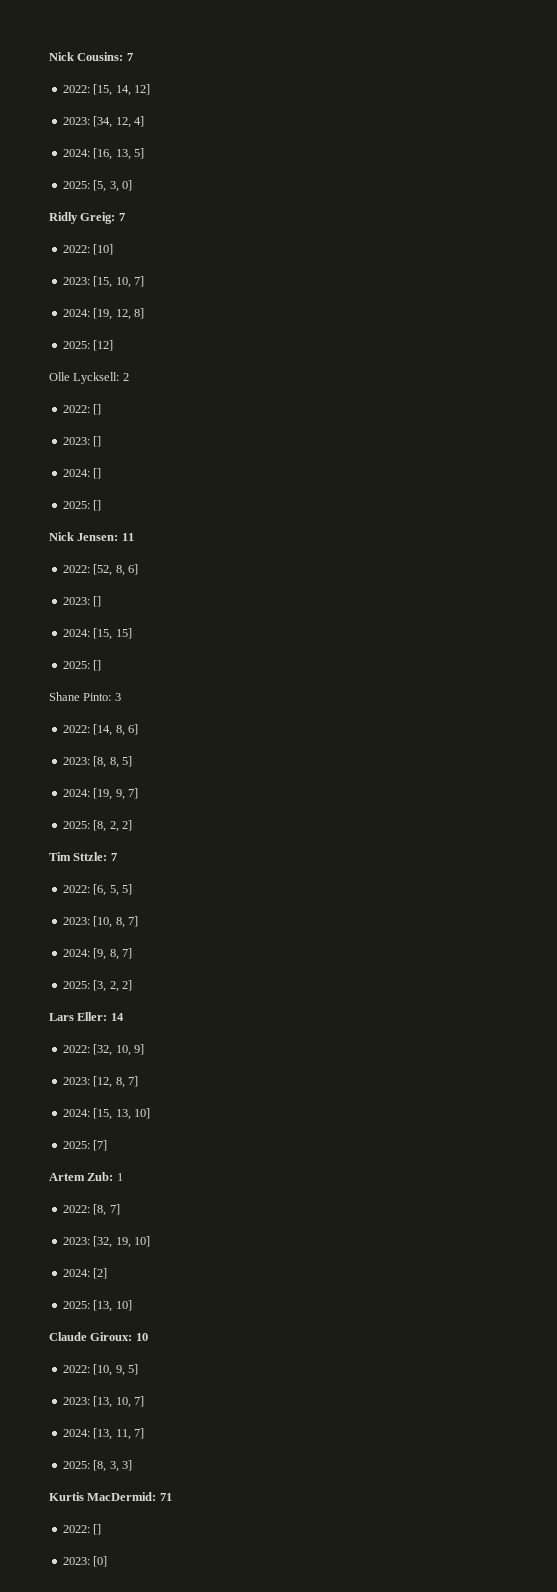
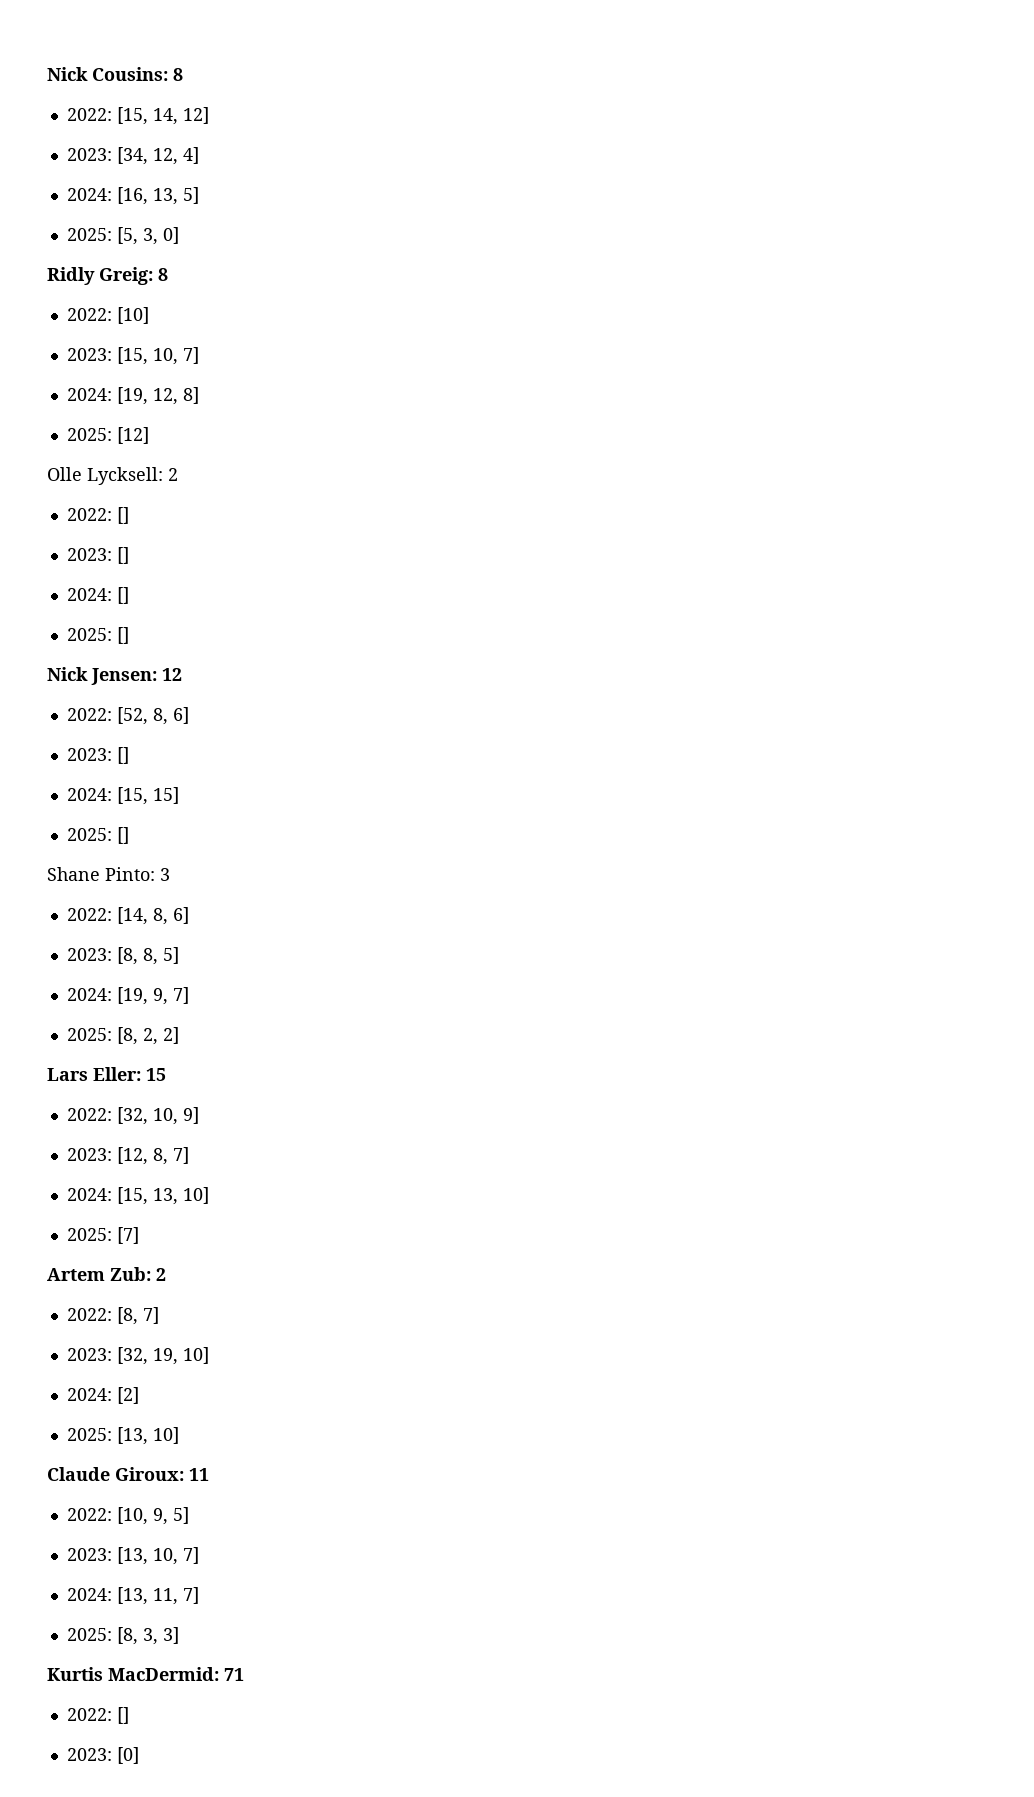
[126,53,133,61] 7 -> [173,68,183,81] 8
[118,213,125,221] 7 -> [158,268,168,281] 8
[121,533,134,541] 11 -> [162,668,182,681] 12
[49,852,117,861] [62,884,132,896] [62,916,138,928] [62,948,132,960] [62,980,132,992] // Tim Sttzle: 7 // 2022: [6, 5, 5] // 2023: [10, 8, 7] // 2024: [9, 8, 7] // 2025: [3, 2, 2] -> (179, 1035) none
[110,1013,124,1021] 14 -> [146,1068,166,1081] 15
[116,1173,123,1181] 1 -> [156,1268,166,1281] 2
[135,1333,148,1341] 10 -> [189,1468,209,1481] 11

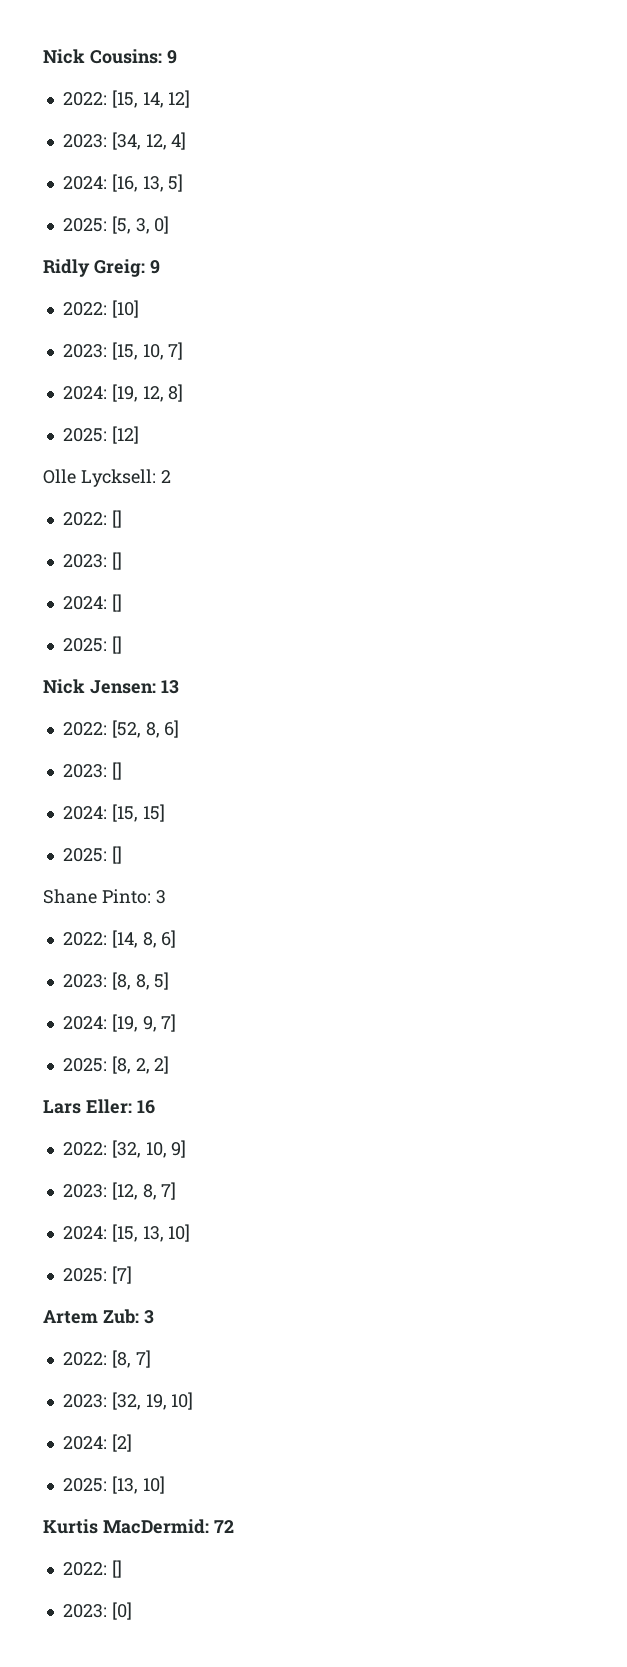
[173,68,183,81] 8 -> [166,50,177,64] 9
[158,268,168,281] 8 -> [149,260,160,274] 9
[162,668,182,681] 12 -> [160,680,179,694] 13
[146,1068,166,1081] 15 -> [136,1100,155,1114] 16
[156,1268,166,1281] 2 -> [143,1310,154,1324] 3
[47,1467,209,1481] [66,1507,189,1525] [66,1547,199,1565] [66,1587,199,1605] [66,1627,179,1645] // Claude Giroux: 11 // 2022: [10, 9, 5] // 2023: [13, 10, 7] // 2024: [13, 11, 7] // 2025: [8, 3, 3] -> (165, 1485) none
[224,1668,244,1681] 71 -> [213,1520,234,1533] 72

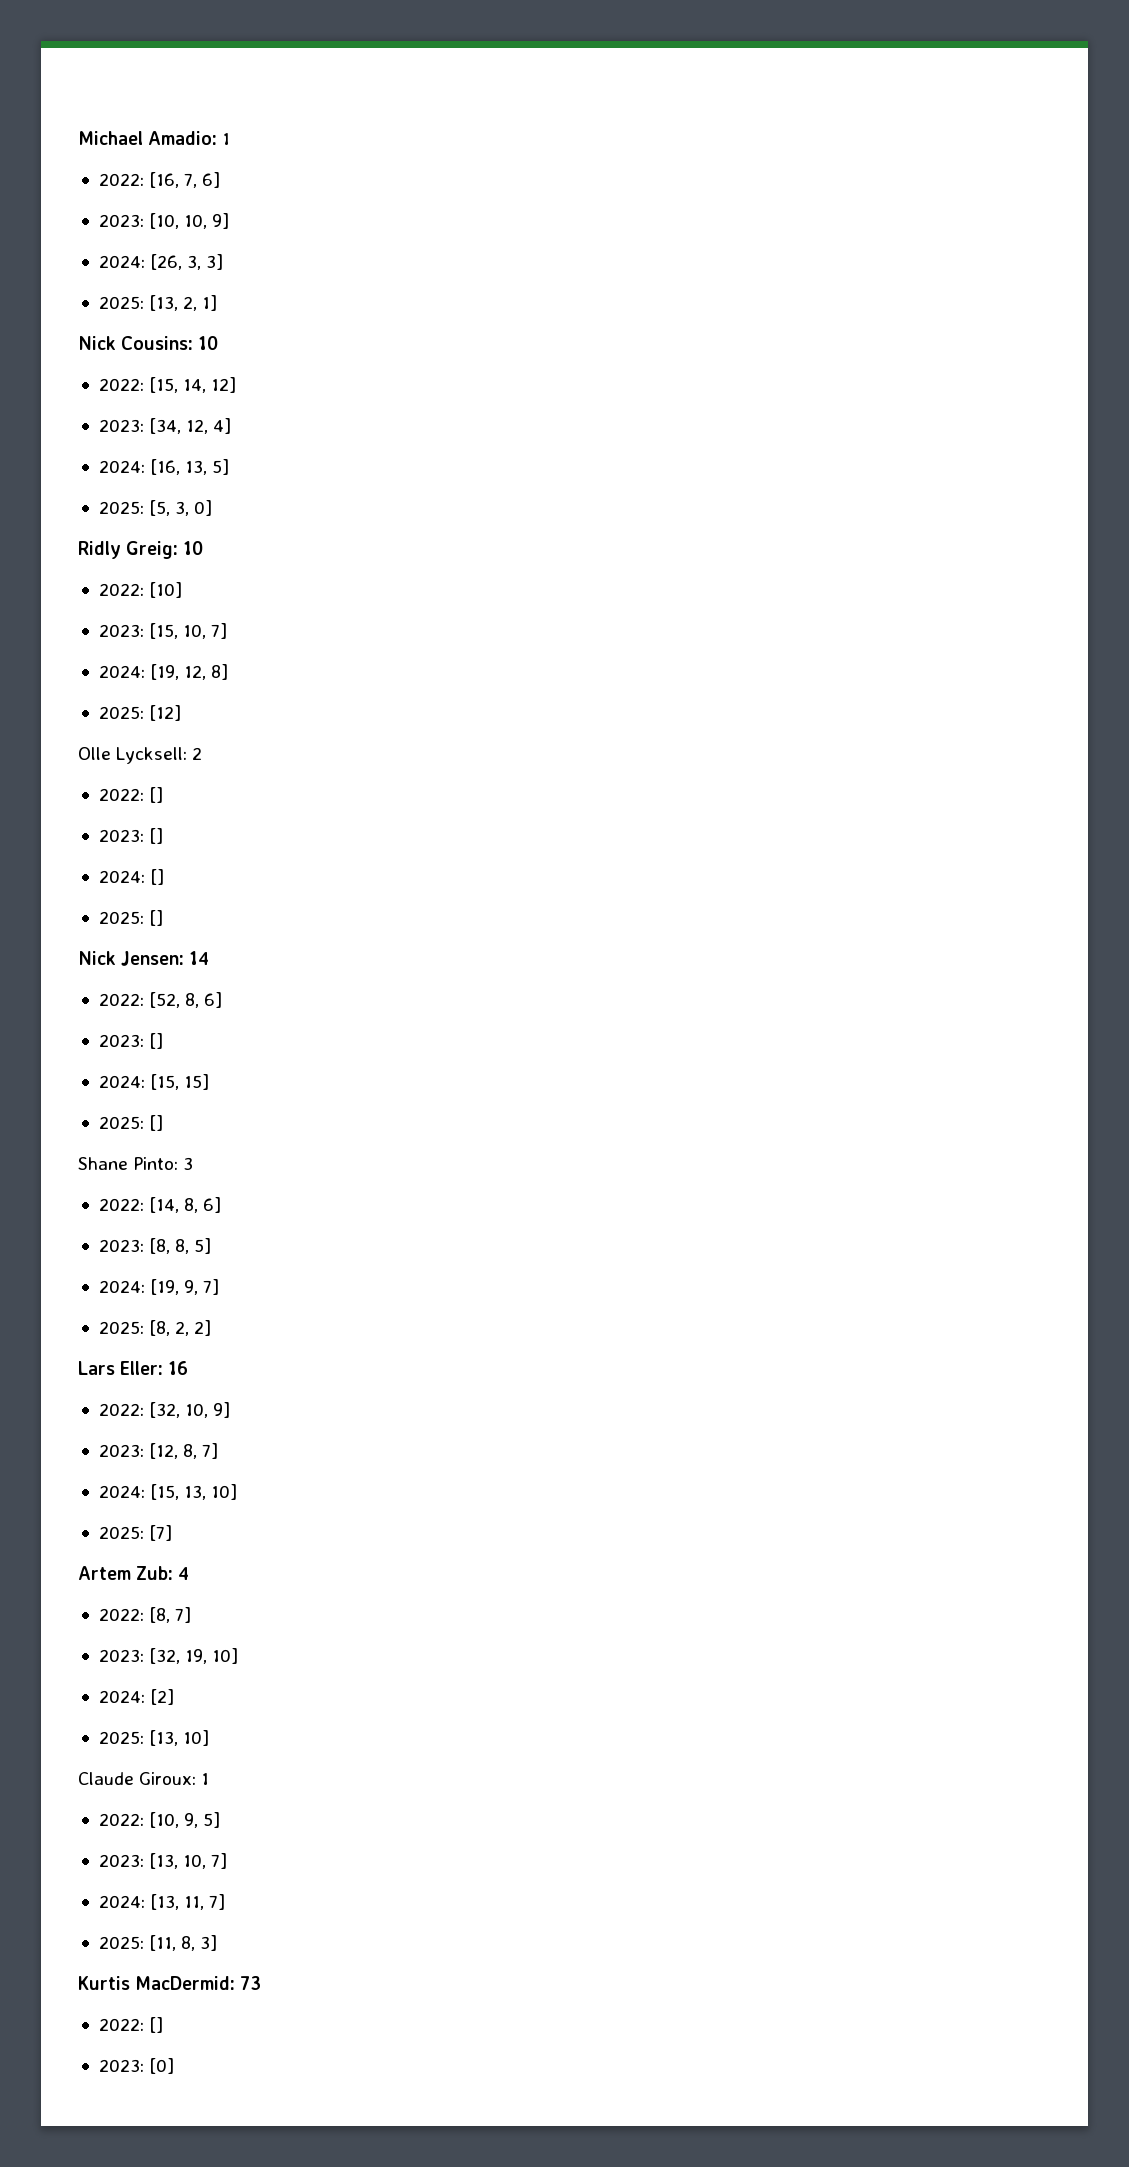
(43, 56) none -> [78,131,231,145] [98,172,221,188] [98,213,230,229] [98,254,224,270] [98,295,218,311] Michael Amadio: 1 // 2022: [16, 7, 6] // 2023: [10, 10, 9] // 2024: [26, 3, 3] // 2025: [13, 2, 1] //
[166,50,177,64] 9 -> [198,336,219,350] 10
[149,260,160,274] 9 -> [183,541,204,555] 10
[160,680,179,694] 13 -> [189,951,210,965] 14
[143,1310,154,1324] 3 -> [178,1567,190,1580] 4
(165, 1485) none -> [78,1772,210,1785] [98,1812,221,1828] [98,1853,228,1869] [98,1894,226,1910] [98,1935,218,1951] // Claude Giroux: 1 // 2022: [10, 9, 5] // 2023: [13, 10, 7] // 2024: [13, 11, 7] // 2025: [11, 8, 3]
[213,1520,234,1533] 72 -> [240,1976,262,1990] 73

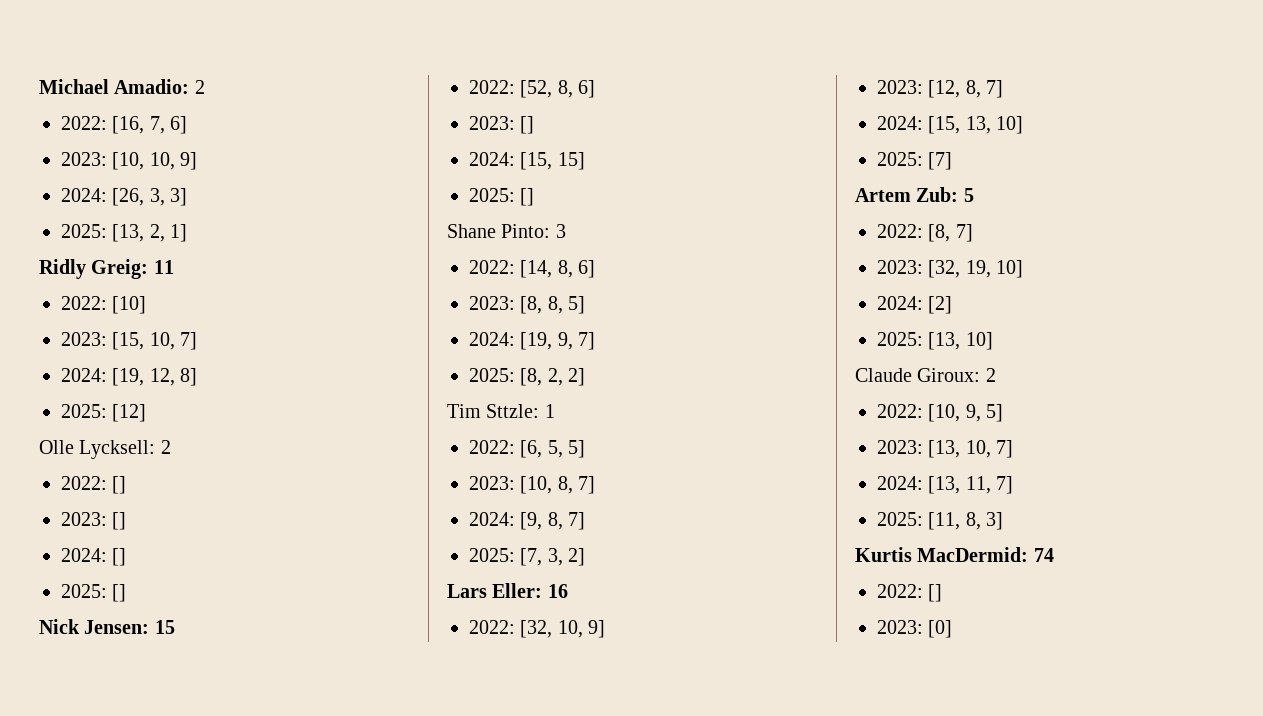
[222,133,231,145] 1 -> [194,80,205,94] 2
[78,336,219,350] [98,377,237,393] [98,418,232,434] [98,459,230,475] [98,500,213,516] // Nick Cousins: 10 // 2022: [15, 14, 12] // 2023: [34, 12, 4] // 2024: [16, 13, 5] // 2025: [5, 3, 0] -> (188, 233) none
[183,541,204,555] 10 -> [153,260,174,274] 11
[189,951,210,965] 14 -> [154,620,175,634] 15
(212, 1328) none -> [447,404,555,418] [469,440,586,458] [469,476,596,494] [469,512,586,530] [469,548,586,566] // Tim Sttzle: 1 // 2022: [6, 5, 5] // 2023: [10, 8, 7] // 2024: [9, 8, 7] // 2025: [7, 3, 2]
[178,1567,190,1580] 4 -> [963,188,974,202] 5
[201,1773,210,1785] 1 -> [985,368,996,382] 2
[240,1976,262,1990] 73 -> [1033,548,1054,562] 74

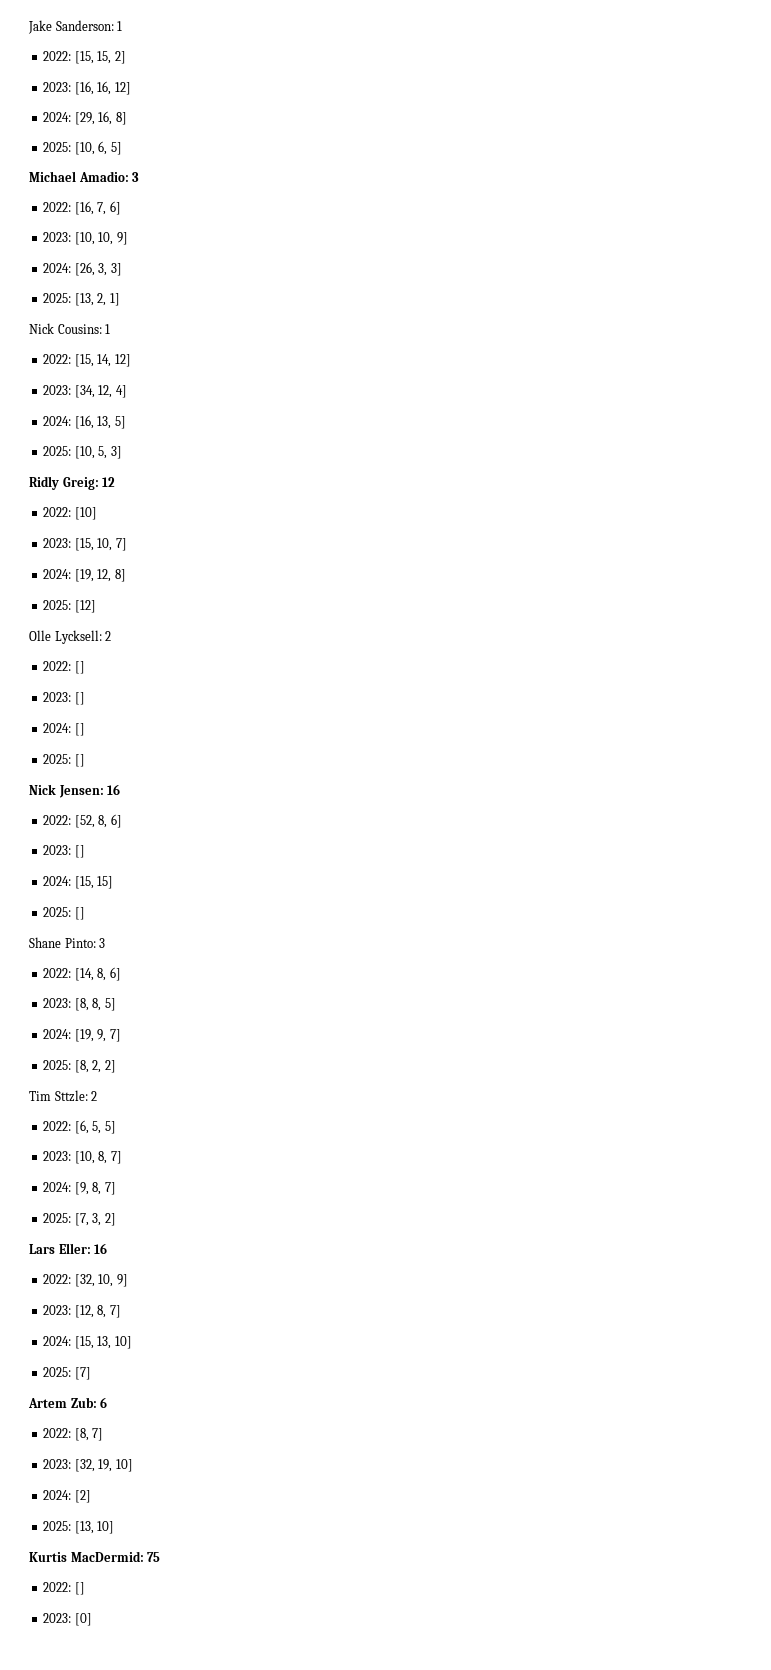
(39, 86) none -> [28,20,123,34] [43,51,126,64] [43,81,131,95] [43,111,127,125] [43,141,122,155] Jake Sanderson: 1 // 2022: [15, 15, 2] // 2023: [16, 16, 12] // 2024: [29, 16, 8] // 2025: [10, 6, 5] //
[194,80,205,94] 2 -> [132,172,140,182] 3
(188, 233) none -> [29,323,111,334] [43,354,131,367] [43,385,127,398] [43,415,126,429] [43,446,122,459] // Nick Cousins: 1 // 2022: [15, 14, 12] // 2023: [34, 12, 4] // 2024: [16, 13, 5] // 2025: [10, 5, 3]
[153,260,174,274] 11 -> [102,477,116,487] 12
[154,620,175,634] 15 -> [107,784,121,795] 16
[544,404,555,418] 1 -> [91,1091,98,1101] 2
[963,188,974,202] 5 -> [100,1397,108,1408] 6
[855,368,996,382] [877,404,1004,422] [877,440,1014,458] [877,476,1014,494] [877,512,1004,530] // Claude Giroux: 2 // 2022: [10, 9, 5] // 2023: [13, 10, 7] // 2024: [13, 11, 7] // 2025: [11, 8, 3] -> (115, 1527) none
[1033,548,1054,562] 74 -> [147,1552,161,1562] 75

